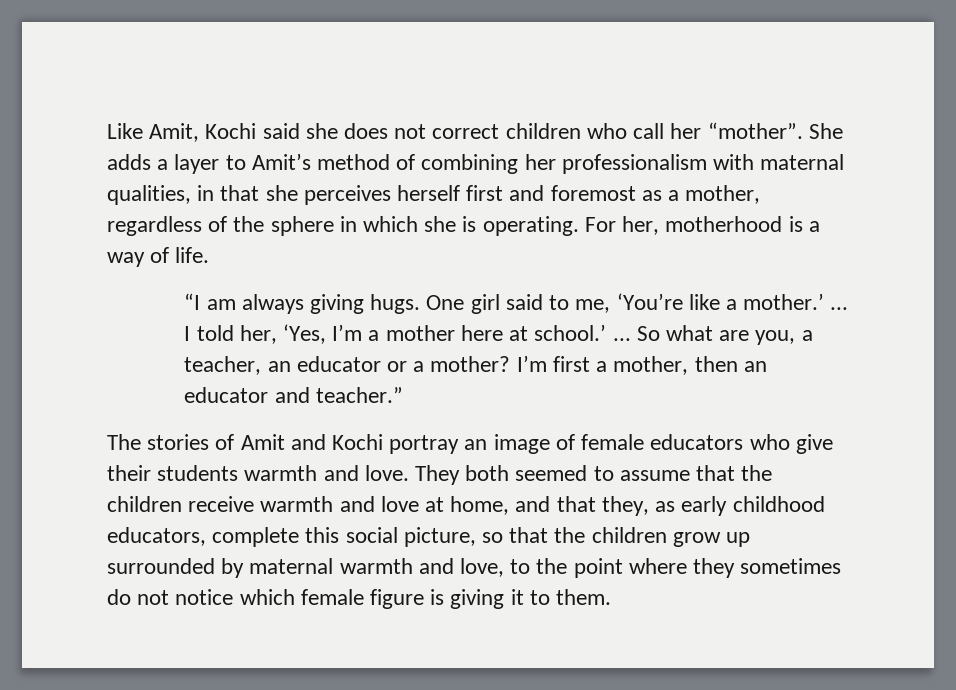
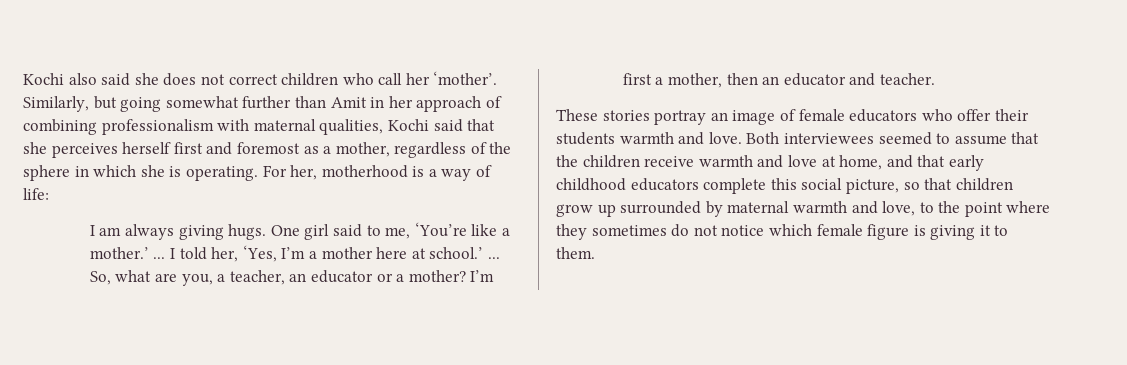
[107,123,257,142] Like Amit, Kochi -> [23,73,97,85] Kochi also
[707,122,843,139] [107,153,391,174] “mother”. She adds a layer to Amit’s method -> [433,71,498,85] [23,96,482,112] ‘mother’. Similarly, but going somewhat further than Amit in her approach
[524,154,556,170] her -> (97, 127) none
[197,185,215,201] in -> [387,119,463,132] Kochi said
[175,247,210,263] [184,293,201,310] life. // “I -> [23,188,49,200] [89,225,95,236] life: // I
[636,326,660,341] So -> [89,271,111,285] So,
[315,387,403,403] [107,434,384,450] teacher.” // The stories of Amit and Kochi -> [880,73,936,85] [556,109,650,121] teacher. // These stories
[795,434,833,454] give -> [957,109,992,121] offer
[415,465,510,485] They both -> [746,132,874,144] Both interviewees
[601,496,676,516] they, as -> (946, 161) none
[107,527,206,546] educators, -> [630,178,699,191] educators
[554,527,586,543] the -> (953, 184) none

